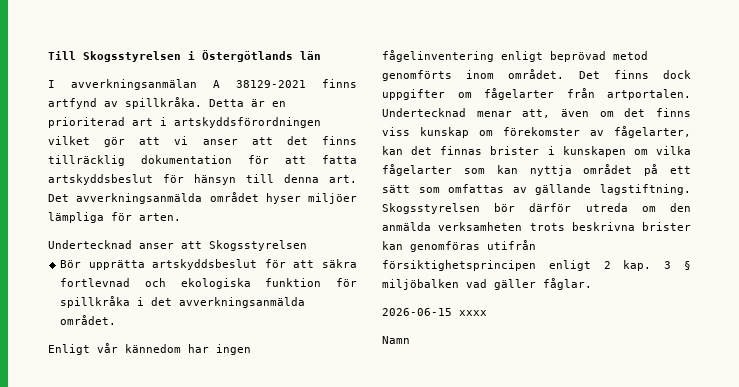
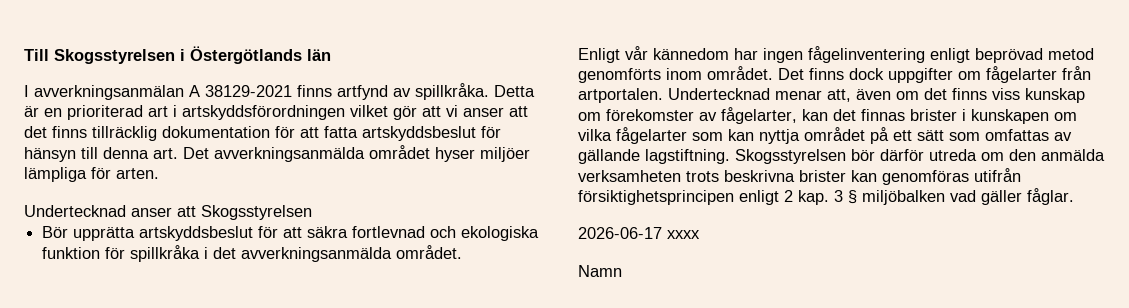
[382,308,452,316] 2026-06-15 -> [578,227,662,239] 2026-06-17

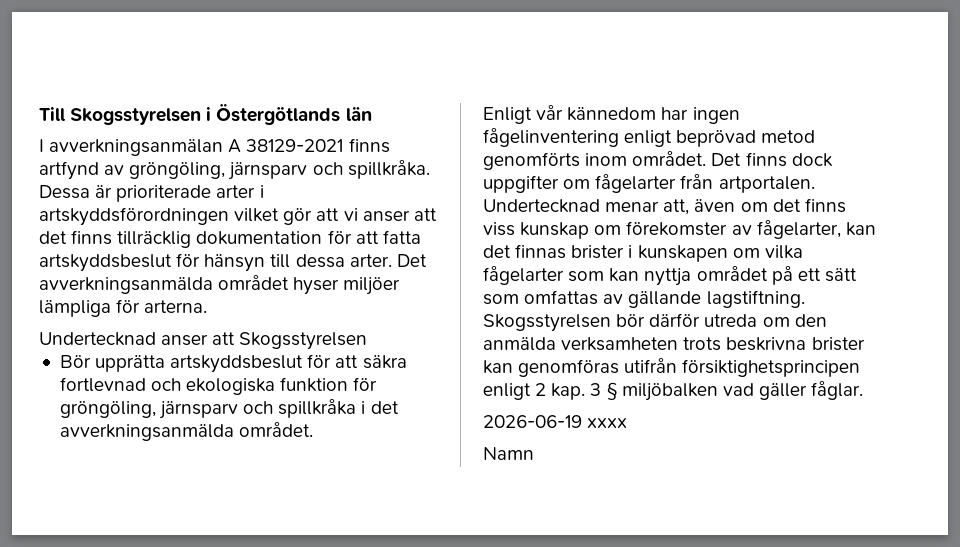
[415,83,535,100] [24,105,168,120] spillkråka. Detta är en prioriterad art -> [129,160,430,180] [39,185,256,202] gröngöling, järnsparv och spillkråka. Dessa är prioriterade arter
[103,147,178,159] denna art. -> [295,254,392,268] dessa arter.
[116,168,159,179] arten. -> [144,300,208,313] arterna.
(126, 253) none -> [59,401,274,419] gröngöling, järnsparv och
[578,227,662,239] 2026-06-17 -> [483,415,582,428] 2026-06-19

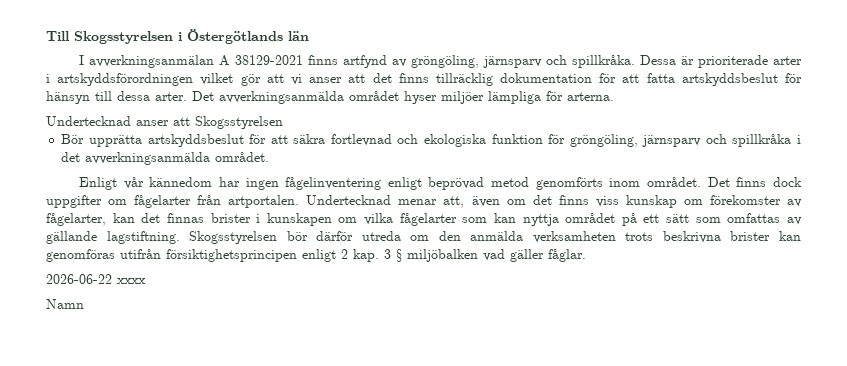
[483,415,582,428] 2026-06-19 -> [46,274,112,284] 2026-06-22

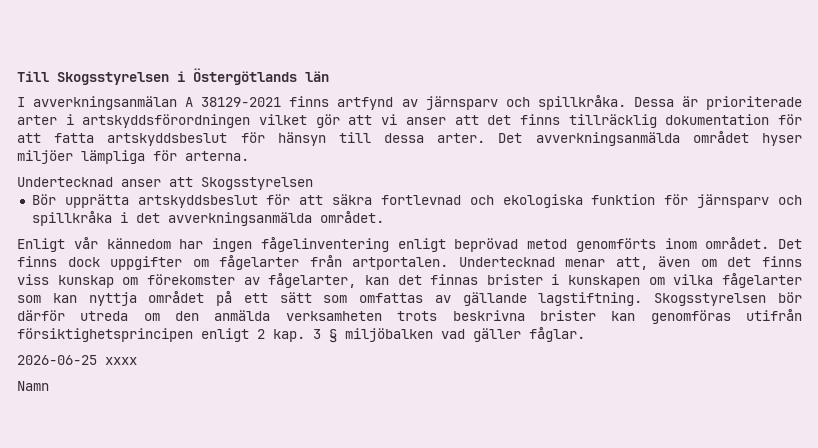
[410,55,479,68] gröngöling, -> (418, 103) none
[569,134,638,147] gröngöling, -> (689, 199) none
[46,274,112,284] 2026-06-22 -> [17,355,97,365] 2026-06-25

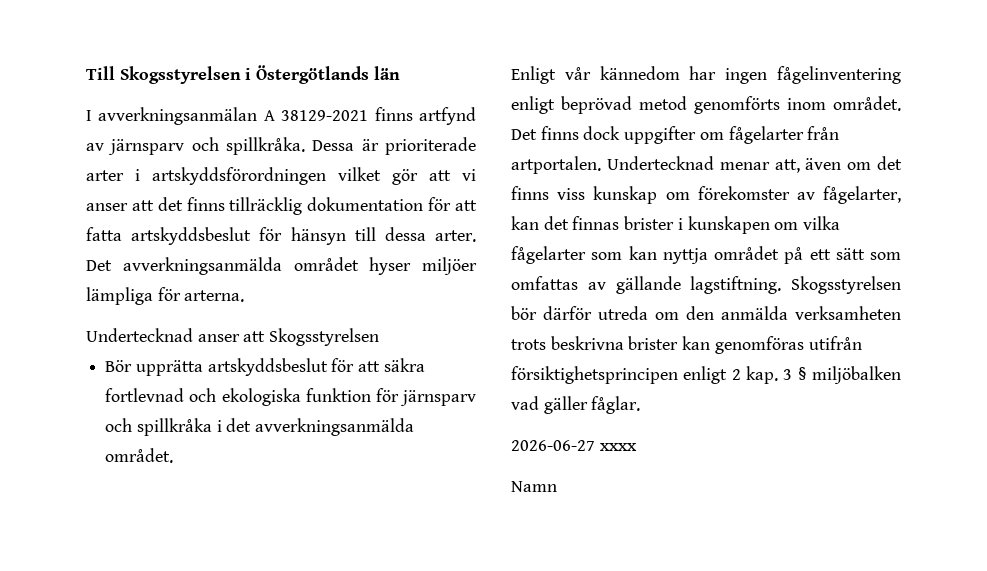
[17,355,97,365] 2026-06-25 -> [511,440,595,451] 2026-06-27

